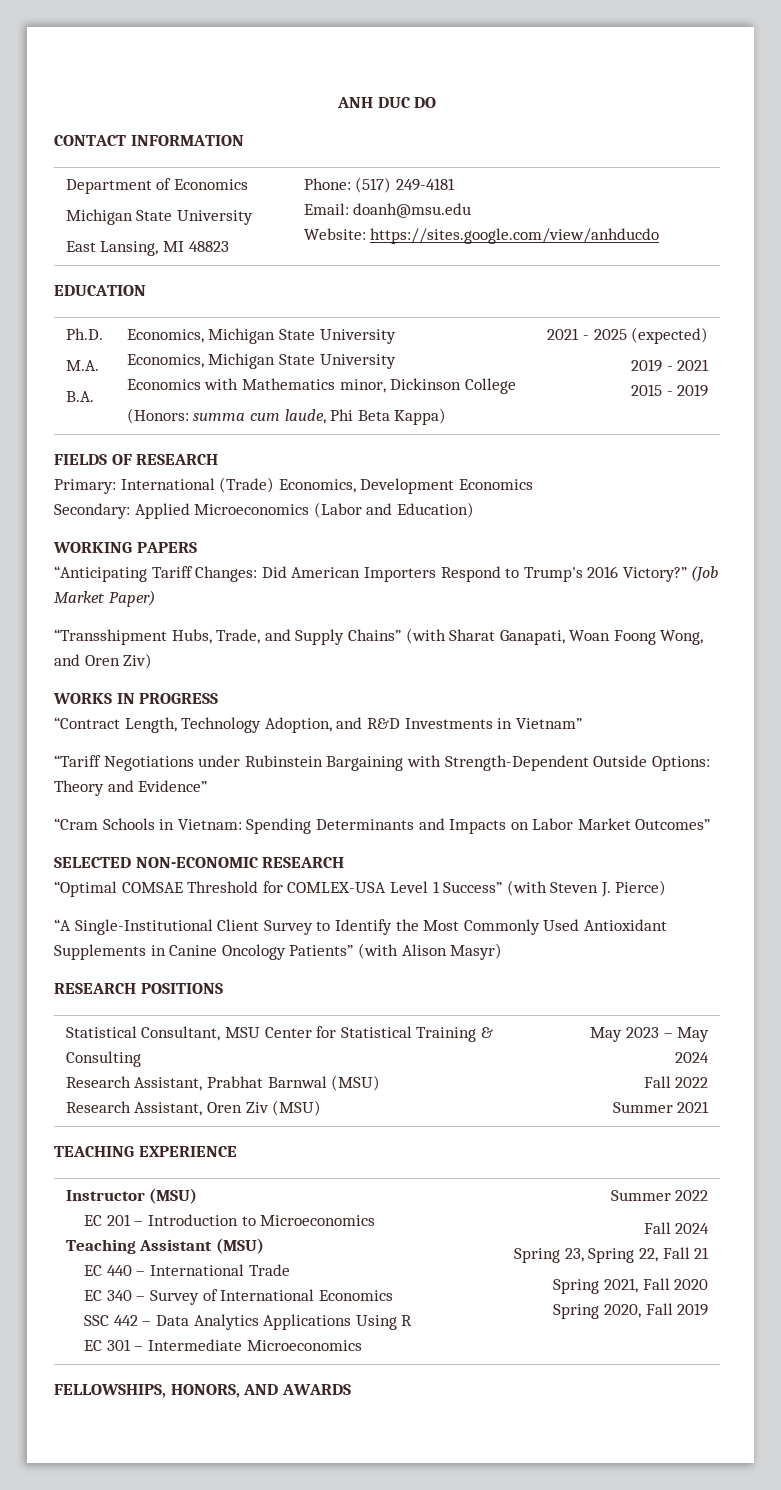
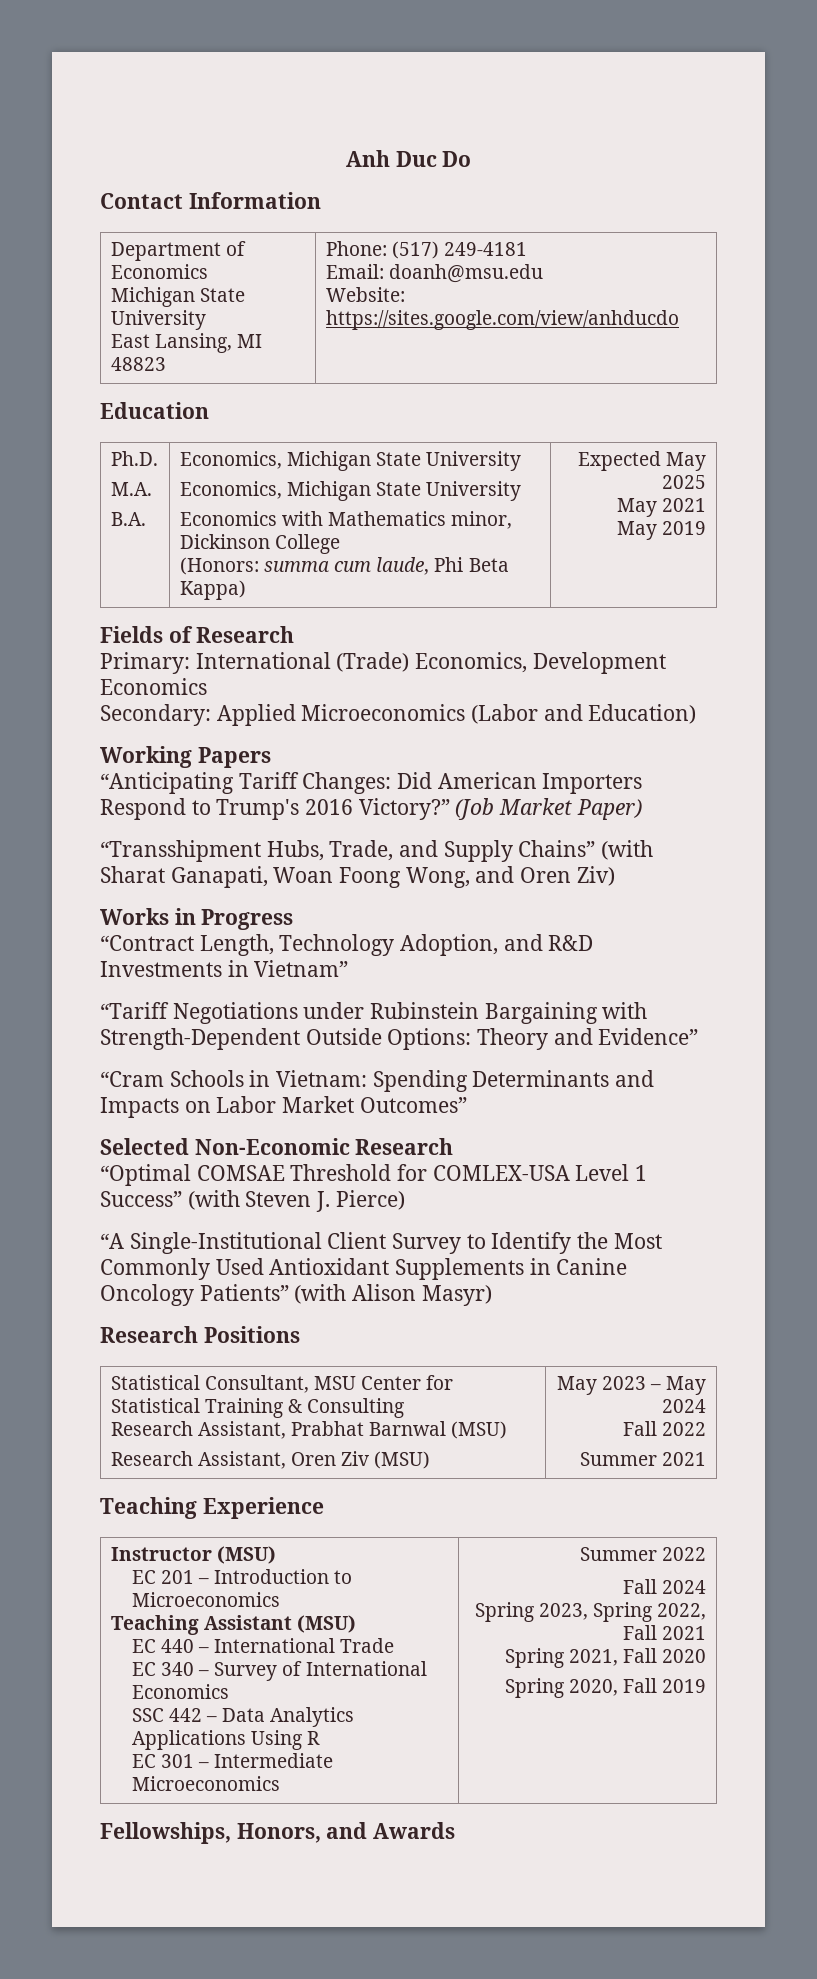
[336,97,437,108] [54,135,244,146] ANH DUC DO // CONTACT INFORMATION -> [345,150,472,167] [100,192,321,209] Anh Duc Do // Contact Information
[54,285,146,296] EDUCATION -> [100,402,209,419] Education
[547,328,589,340] 2021 - -> [577,451,707,471] Expected May
[631,327,709,344] [630,359,710,372] [630,384,709,397] [54,454,219,465] (expected) // 2019 - 2021 // 2015 - 2019 // FIELDS OF RESEARCH -> [616,498,707,517] [616,521,707,540] [100,626,295,643] // May 2021 // May 2019 // Fields of Research
[53,542,197,553] WORKING PAPERS -> [100,746,271,768] Working Papers
[53,693,219,704] WORKS IN PROGRESS -> [100,908,294,930] Works in Progress
[54,857,345,868] SELECTED NON-ECONOMIC RESEARCH -> [100,1138,454,1155] Selected Non-Economic Research
[54,983,223,994] RESEARCH POSITIONS -> [100,1326,300,1343] Research Positions
[54,1146,237,1157] TEACHING EXPERIENCE -> [100,1497,324,1519] Teaching Experience
[564,1247,710,1263] 23, Spring 22, Fall 21 -> [538,1602,707,1622] [622,1625,707,1640] 2023, Spring 2022, Fall 2021
[54,1384,351,1398] FELLOWSHIPS, HONORS, AND AWARDS -> [100,1822,456,1844] Fellowships, Honors, and Awards

